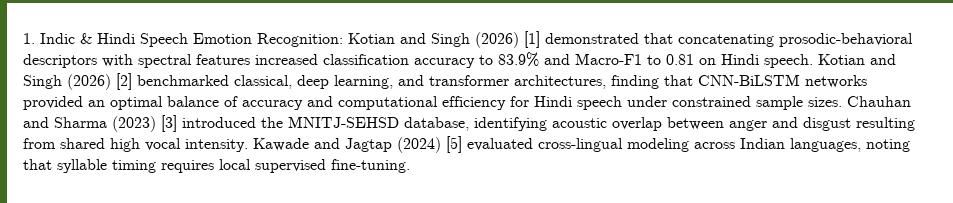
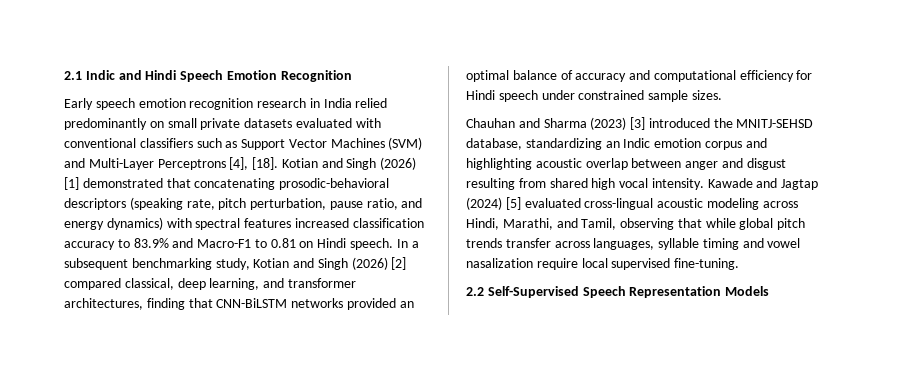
[23,33,343,47] 1. Indic & Hindi Speech Emotion Recognition: -> [64,70,352,82] [64,98,388,110] [64,118,381,130] [64,137,423,150] [64,157,279,170] 2.1 Indic and Hindi Speech Emotion Recognition // Early speech emotion recognition research in India relied predominantly on small private datasets evaluated with conventional classifiers such as Support Vector Machines (SVM) and Multi-Layer Perceptrons [4], [18].
(97, 61) none -> [129,197,423,210] [64,217,163,230] (speaking rate, pitch perturbation, pause ratio, and energy dynamics)
(813, 61) none -> [396,239,419,248] [64,258,250,270] In a subsequent benchmarking study,
[137,75,229,86] benchmarked -> [64,278,121,290] compared
(842, 102) none -> (722, 95) //
[474,117,547,131] identifying -> [525,138,767,150] [466,158,532,170] standardizing an Indic emotion corpus and highlighting
(623, 145) none -> [657,198,704,208] acoustic
[740,138,910,152] [23,159,410,173] Indian languages, noting that syllable timing requires local supervised fine-tuning. -> [466,218,806,230] [466,238,801,250] [466,258,740,270] [466,286,770,298] Hindi, Marathi, and Tamil, observing that while global pitch trends transfer across languages, syllable timing and vowel nasalization require local supervised fine-tuning. // 2.2 Self-Supervised Speech Representation Models

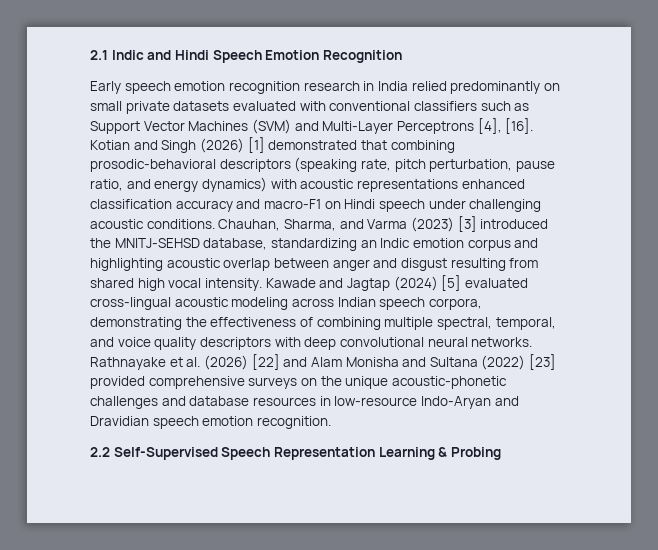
[252,157,279,170] [18]. -> [505,118,534,134] [16].
[194,178,276,190] concatenating -> [390,140,455,153] combining
[195,218,424,230] [64,238,419,250] [64,257,407,270] [64,278,356,290] [64,298,414,310] [466,70,813,82] [466,90,722,102] [466,118,587,128] spectral features increased classification accuracy to 83.9% and Macro-F1 to 0.81 on Hindi speech. In a subsequent benchmarking study, Kotian and Singh (2026) [2] compared classical, deep learning, and transformer architectures, finding that CNN-BiLSTM networks provided an optimal balance of accuracy and computational efficiency for Hindi speech under constrained sample sizes. // Chauhan and Sharma -> [300,179,525,192] [90,199,542,212] [90,219,408,231] acoustic representations enhanced classification accuracy and macro-F1 on Hindi speech under challenging acoustic conditions. Chauhan, Sharma, and Varma
[466,218,806,230] [466,238,801,250] [466,258,740,270] Hindi, Marathi, and Tamil, observing that while global pitch trends transfer across languages, syllable timing and vowel nasalization require local supervised fine-tuning. -> [337,297,482,310] [90,317,556,330] [90,337,533,350] [90,354,557,370] [90,376,507,389] [90,396,519,409] [90,416,331,429] Indian speech corpora, demonstrating the effectiveness of combining multiple spectral, temporal, and voice quality descriptors with deep convolutional neural networks. Rathnayake et al. (2026) [22] and Alam Monisha and Sultana (2022) [23] provided comprehensive surveys on the unique acoustic-phonetic challenges and database resources in low-resource Indo-Aryan and Dravidian speech emotion recognition.
[725,286,770,296] Models -> [378,447,501,460] Learning & Probing

